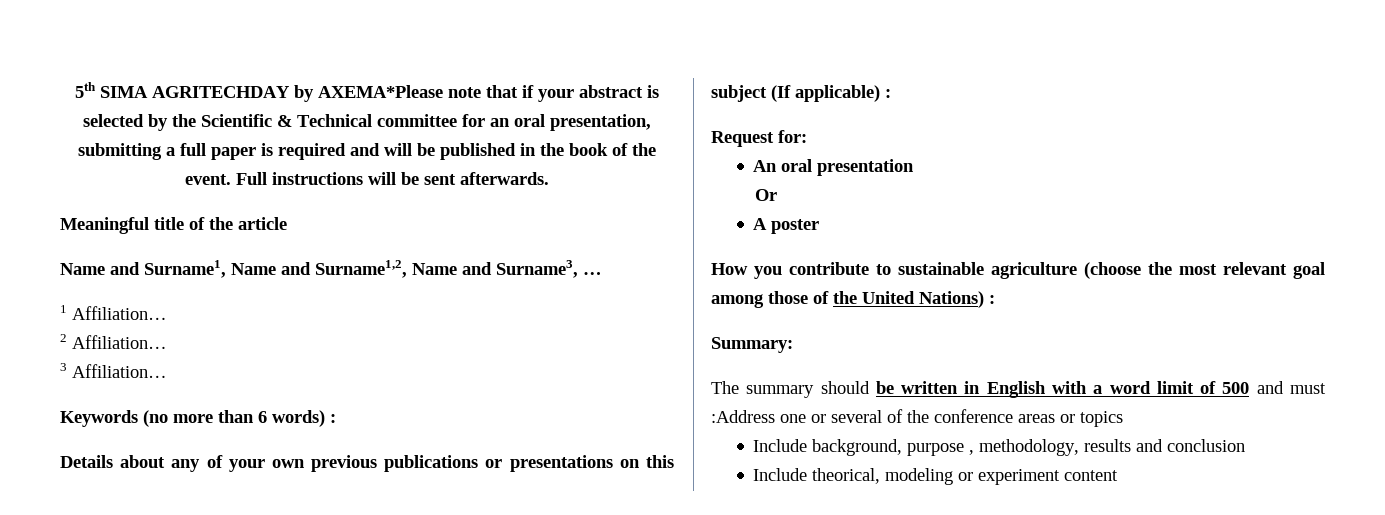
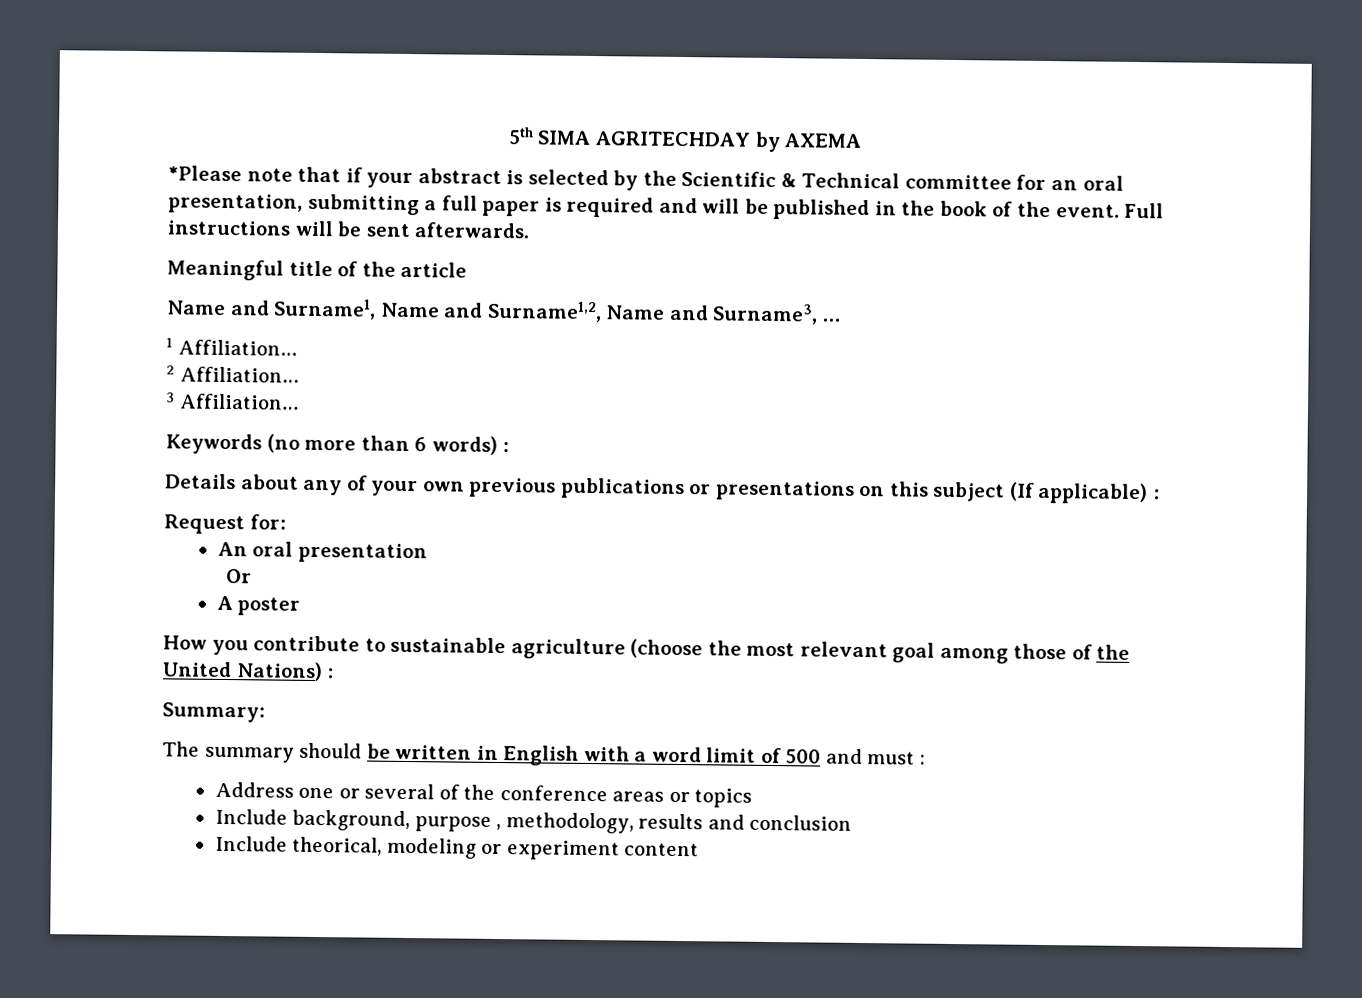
[318,85,443,98] AXEMA*Please -> [784,133,863,148] [168,165,242,182] AXEMA // *Please
[711,410,775,423] :Address -> [920,754,927,765] [214,781,294,798] : // Address

